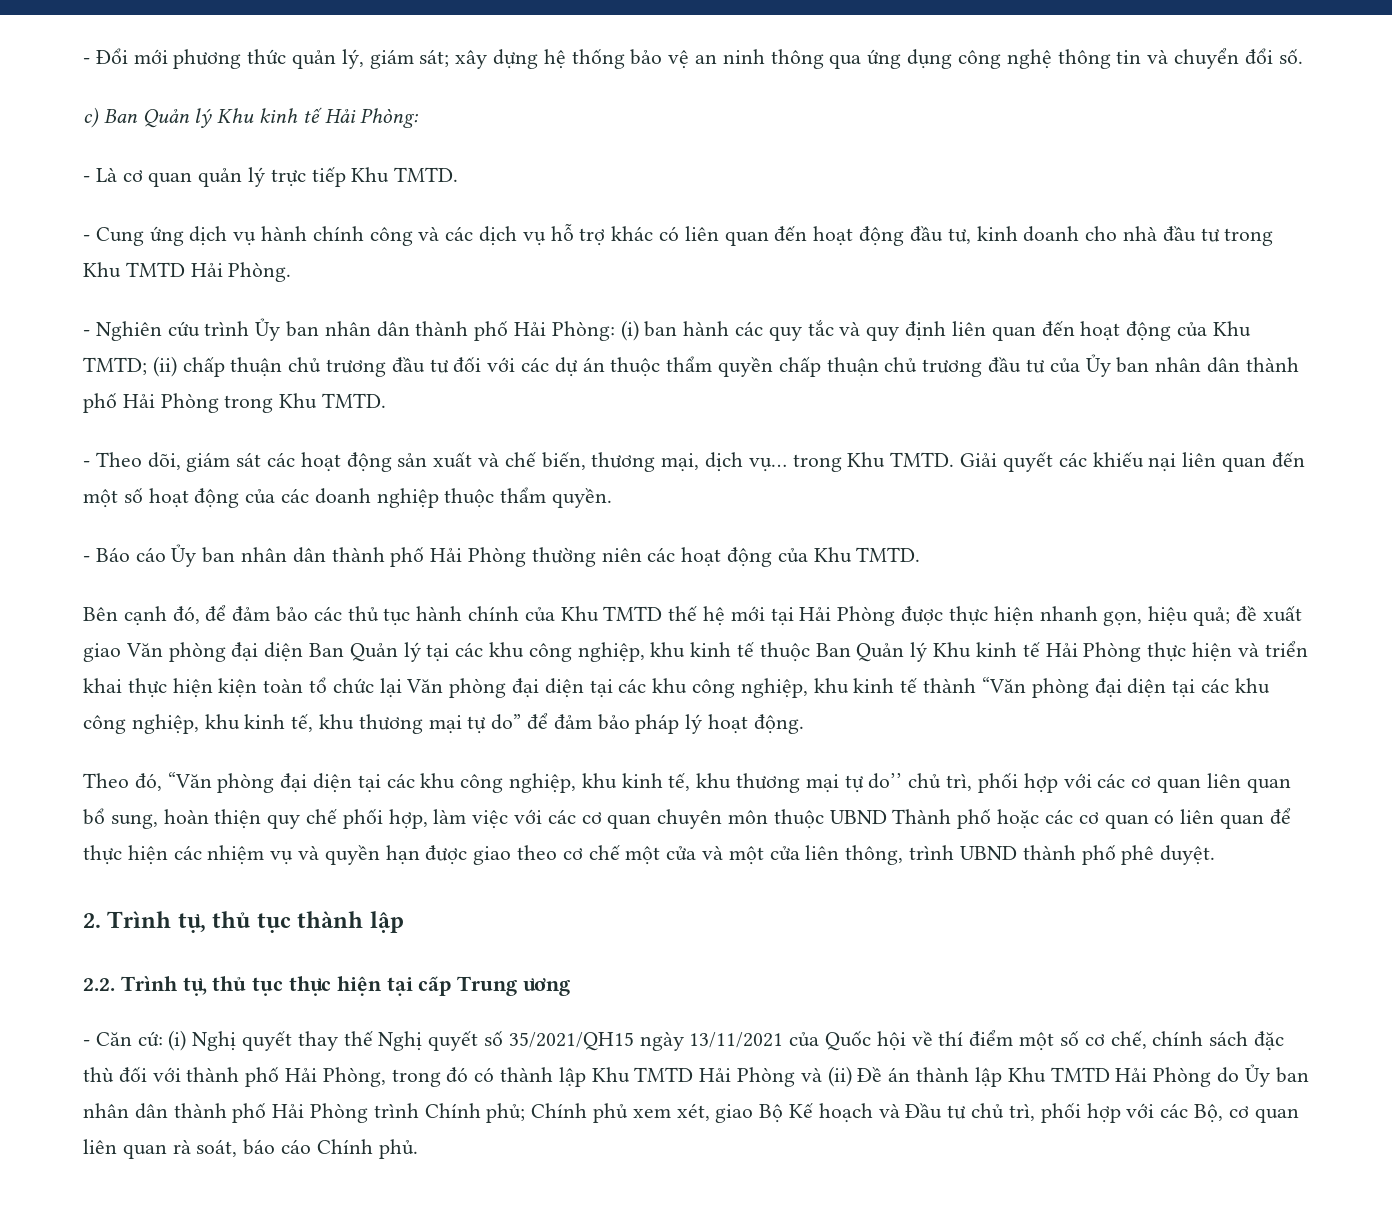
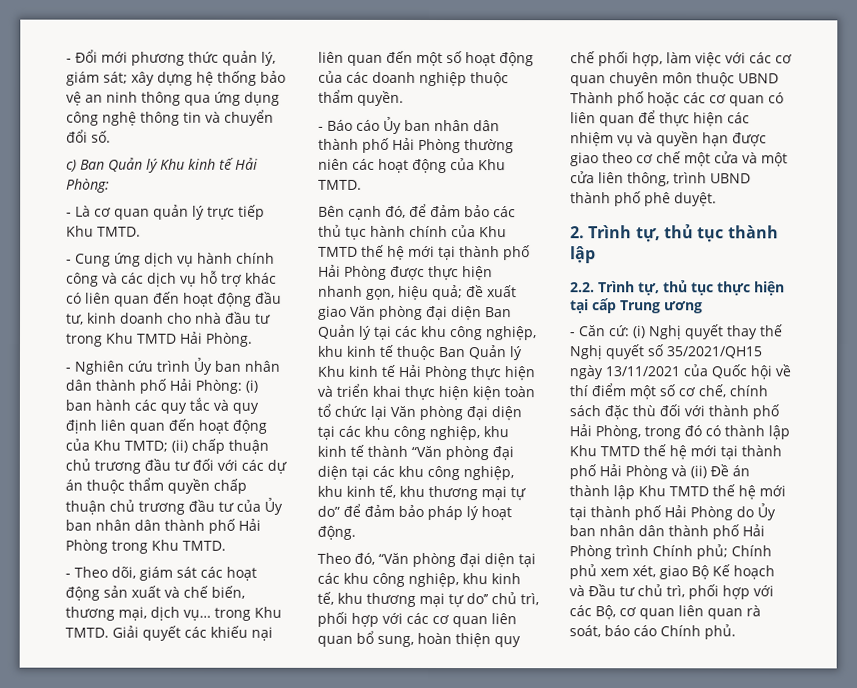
(794, 616) none -> [459,245,530,261] thành phố
(694, 1074) none -> [643,444,782,460] [569,464,596,480] thế hệ mới tại thành phố
(1110, 1074) none -> [712,484,786,500] [569,505,661,521] thế hệ mới tại thành phố

